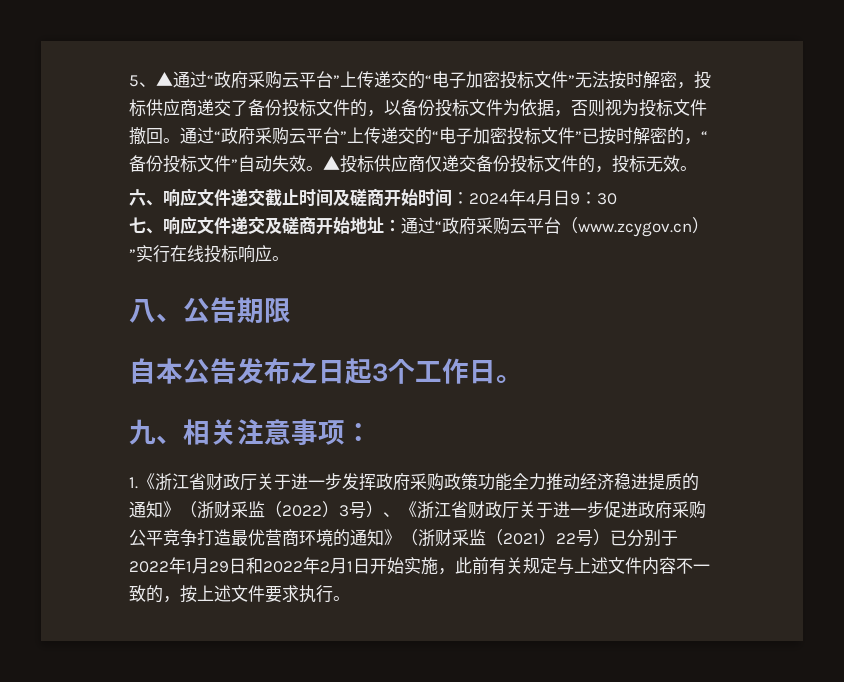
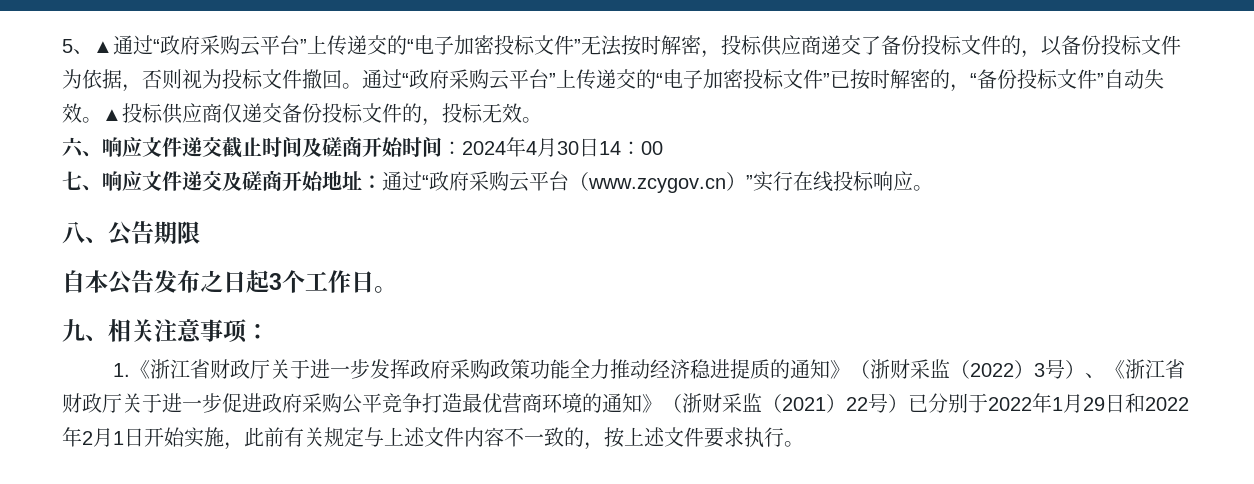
[553,190,617,206] 日9：30 -> [557,138,663,157] 30日14：00

